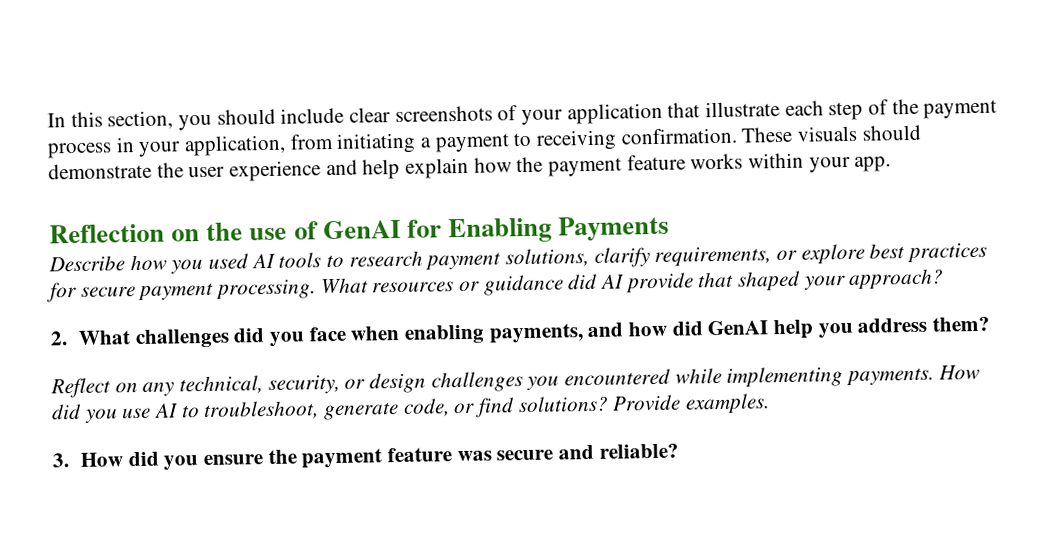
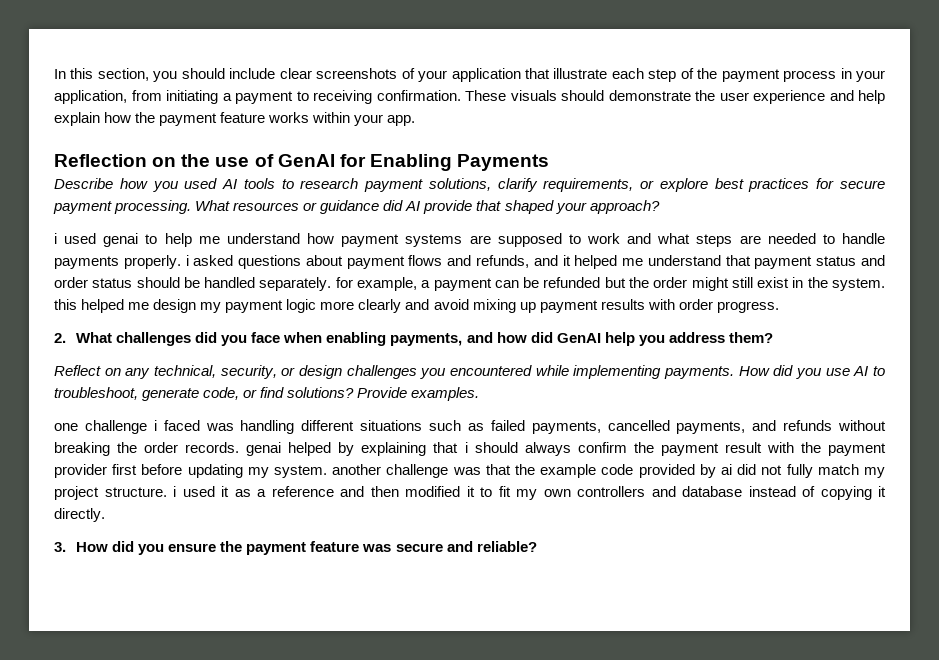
(945, 279) none -> [54,233,885,247] [54,255,886,269] [54,277,886,291] [54,299,779,313] // i used genai to help me understand how payment systems are supposed to work and what steps are needed to handle payments properly. i asked questions about payment flows and refunds, and it helped me understand that payment status and order status should be handled separately. for example, a payment can be refunded but the order might still exist in the system. this helped me design my payment logic more clearly and avoid mixing up payment results with order progress.
(771, 404) none -> [54,420,886,434] [54,442,886,456] [54,464,886,478] [54,486,886,500] [54,508,105,522] // one challenge i faced was handling different situations such as failed payments, cancelled payments, and refunds without breaking the order records. genai helped by explaining that i should always confirm the payment result with the payment provider first before updating my system. another challenge was that the example code provided by ai did not fully match my project structure. i used it as a reference and then modified it to fit my own controllers and database instead of copying it directly.

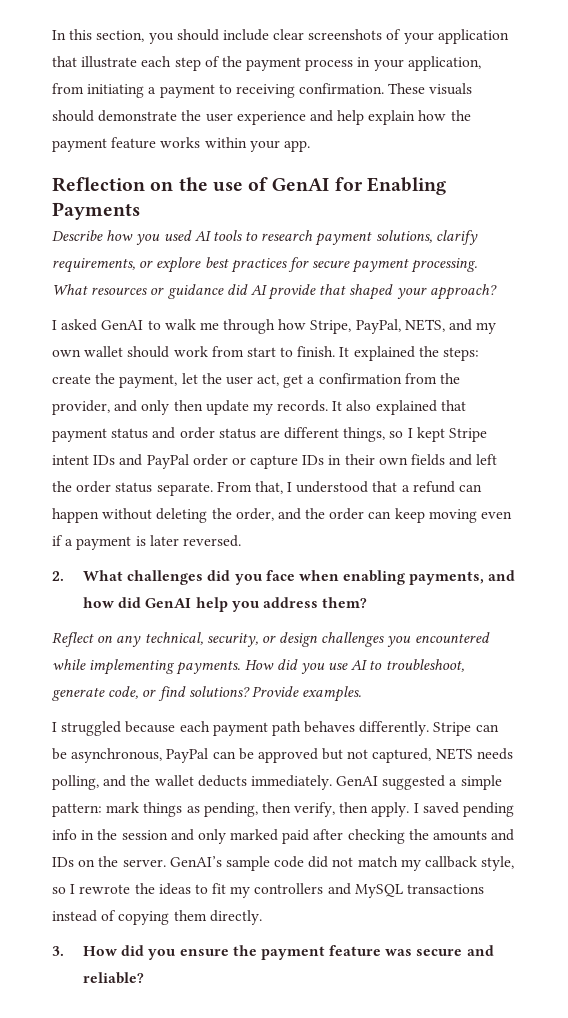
[54,233,885,247] [54,255,721,269] i used genai to help me understand how payment systems are supposed to work and what steps are needed to handle payments properly. i asked questions about payment flows and refunds, and it helped me understand -> [52,319,497,334] [52,346,480,361] [52,373,461,388] [52,400,437,415] I asked GenAI to walk me through how Stripe, PayPal, NETS, and my own wallet should work from start to finish. It explained the steps: create the payment, let the user act, get a confirmation from the provider, and only then update my records. It also explained
[136,277,886,291] [54,299,779,313] should be handled separately. for example, a payment can be refunded but the order might still exist in the system. this helped me design my payment logic more clearly and avoid mixing up payment results with order progress. -> [259,427,488,442] [52,454,498,469] [52,481,483,496] [52,508,513,523] [52,535,241,550] are different things, so I kept Stripe intent IDs and PayPal order or capture IDs in their own fields and left the order status separate. From that, I understood that a refund can happen without deleting the order, and the order can keep moving even if a payment is later reversed.
[54,420,886,434] [54,442,886,456] [54,464,733,478] one challenge i faced was handling different situations such as failed payments, cancelled payments, and refunds without breaking the order records. genai helped by explaining that i should always confirm the payment result with the payment provider first before updating my system. another challenge was that the example code provided by ai -> [52,721,499,736] [52,748,513,763] [52,775,502,790] [52,802,515,817] [52,829,515,844] [52,856,305,871] I struggled because each payment path behaves differently. Stripe can be asynchronous, PayPal can be approved but not captured, NETS needs polling, and the wallet deducts immediately. GenAI suggested a simple pattern: mark things as pending, then verify, then apply. I saved pending info in the session and only marked paid after checking the amounts and IDs on the server. GenAI’s sample code
[786,464,813,478] fully -> (354, 862) none
[54,486,475,500] project structure. i used it as a reference and then modified it -> [425,856,515,871] [52,883,191,895] callback style, so I rewrote the ideas
[543,489,571,497] own -> (251, 892) none
[682,486,742,497] database -> [354,884,485,898] MySQL transactions
[878,486,886,497] it -> [173,910,207,921] them

